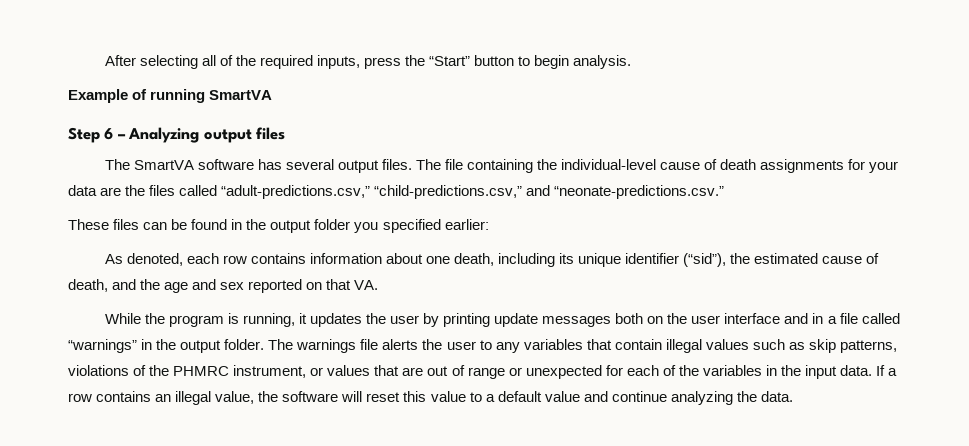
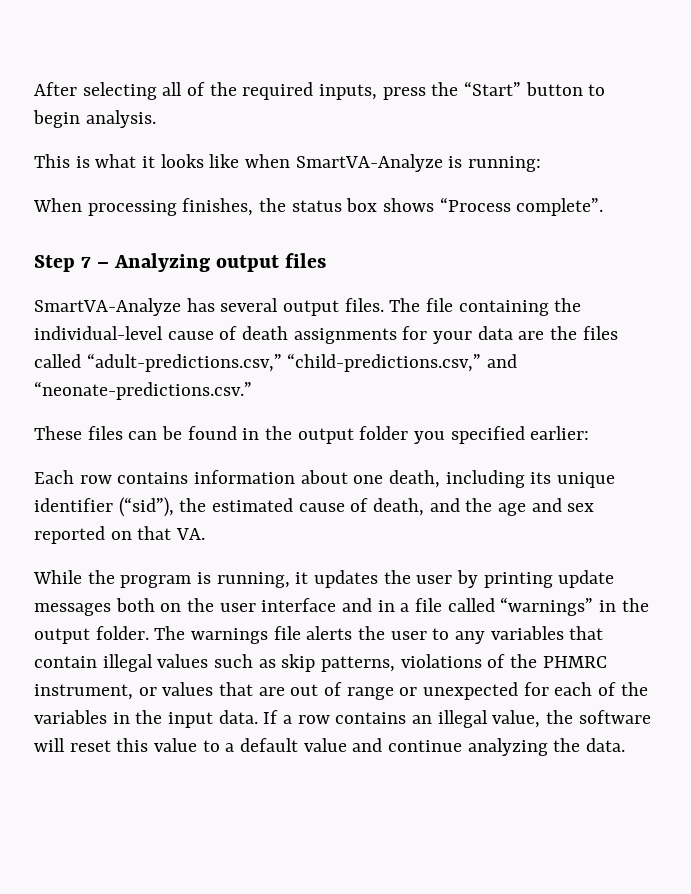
[68,89,273,103] Example of running SmartVA -> [34,154,542,172] [33,197,604,216] This is what it looks like when SmartVA-Analyze is running: // When processing finishes, the status box shows “Process complete”.
[104,128,114,140] 6 -> [81,256,92,268] 7
[104,159,254,170] The SmartVA software -> [34,298,181,316] SmartVA-Analyze
[104,253,219,266] As denoted, each -> [34,470,74,484] Each

